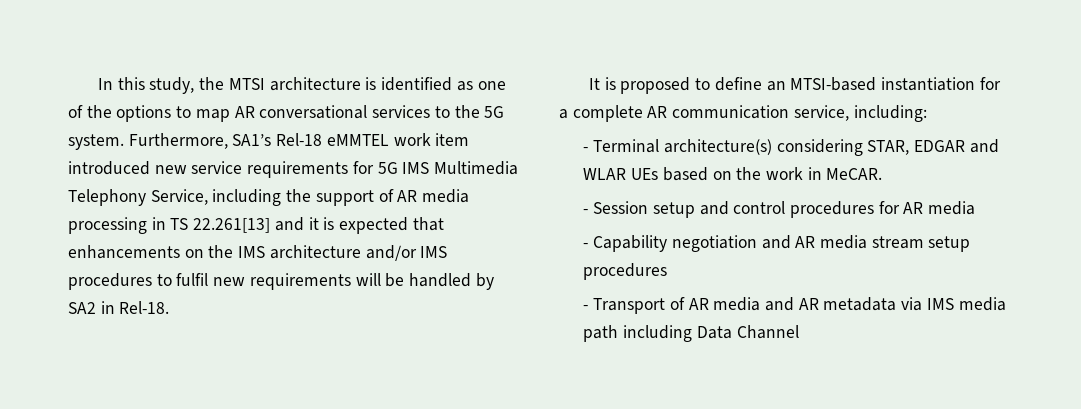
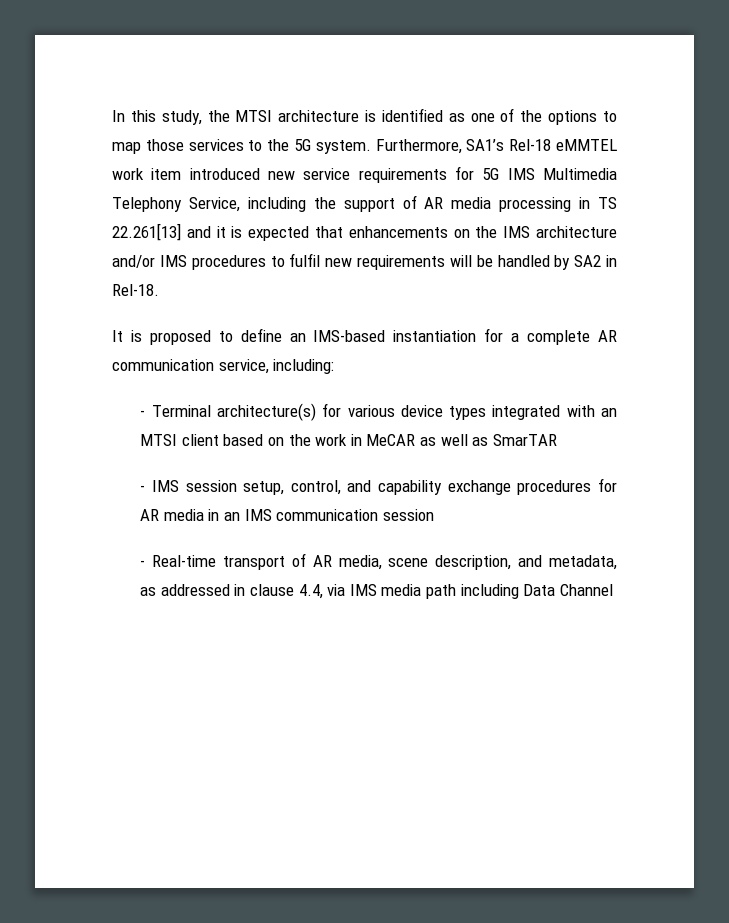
[234,105,368,119] AR conversational -> [145,139,184,151] those
[790,77,877,91] MTSI-based -> [313,330,386,342] IMS-based
[776,139,999,156] [583,168,659,180] considering STAR, EDGAR and WLAR UEs -> [322,403,618,420] [140,434,219,446] for various device types integrated with an MTSI client
[826,168,883,180] [583,201,976,218] [583,235,971,252] [583,263,668,280] [583,297,897,314] MeCAR. // - Session setup and control procedures for AR media // - Capability negotiation and AR media stream setup procedures // - Transport of AR media and AR metadata -> [366,434,557,446] [140,478,617,495] [140,509,434,521] [140,553,617,570] [140,584,323,599] MeCAR as well as SmarTAR // - IMS session setup, control, and capability exchange procedures for AR media in an IMS communication session // - Real-time transport of AR media, scene description, and metadata, as addressed in clause 4.4,

